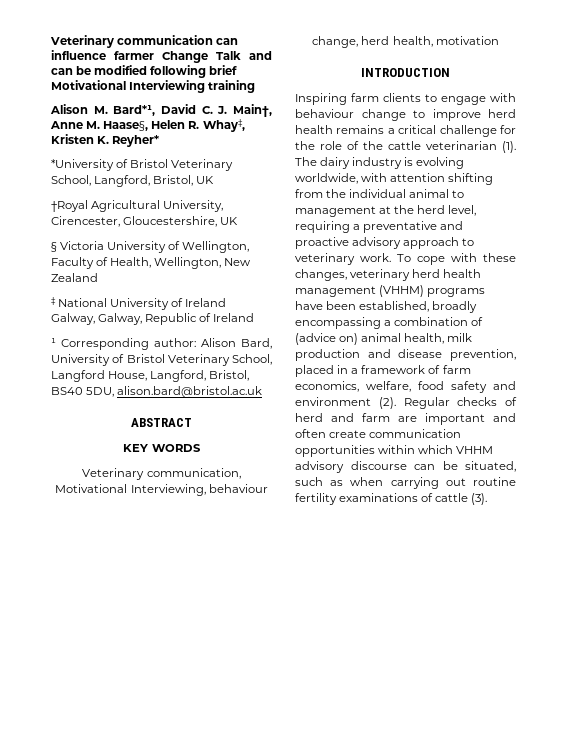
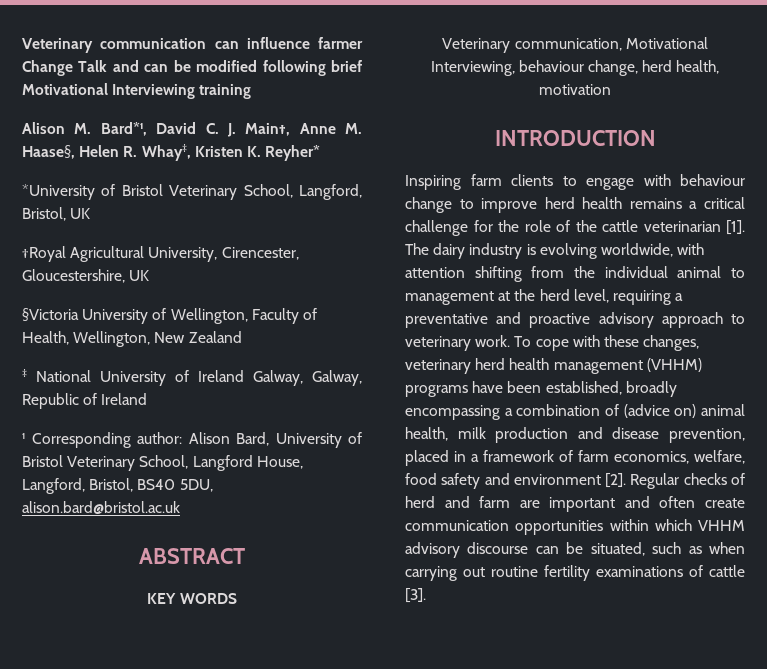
[51,241,105,252] § Victoria -> [22,308,79,321] §Victoria
[502,141,516,153] (1). -> [726,220,745,235] [1].
[378,397,396,409] (2). -> [605,473,627,488] [2].
[471,493,488,505] (3). -> [405,588,426,603] [3].

